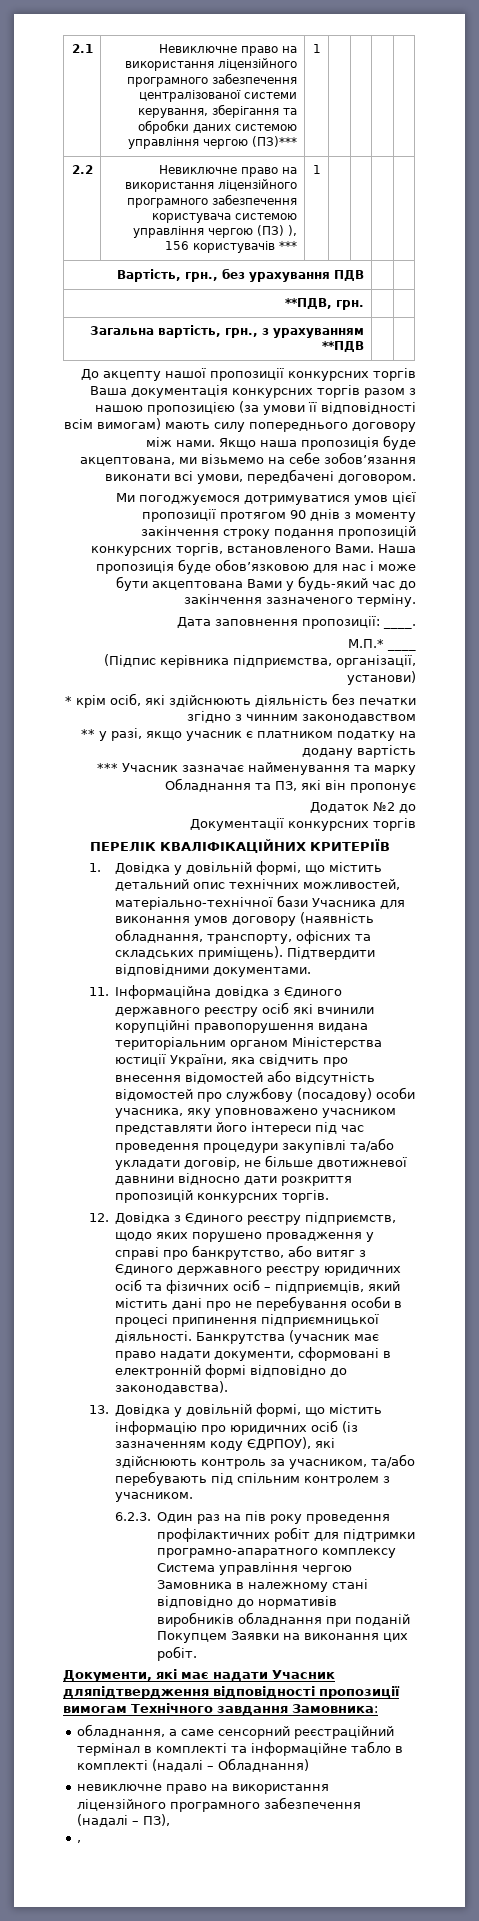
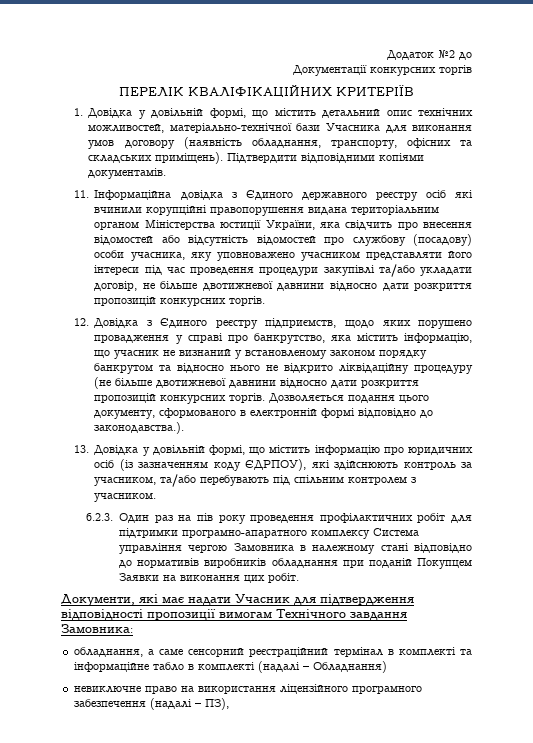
[72,44,94,53] [159,44,298,56] [125,58,298,71] [127,73,298,87] [139,90,298,102] [138,104,298,118] [138,120,298,134] [128,136,298,149] [313,44,322,53] [72,165,94,174] [159,165,298,177] [125,179,298,192] [127,194,298,208] [152,213,298,223] [133,225,298,238] [165,241,298,253] [313,165,322,174] [117,268,365,282] [285,298,365,310] [90,325,365,338] [322,341,365,352] [81,368,416,381] [90,385,416,398] [95,401,416,415] [64,418,416,432] [146,435,416,450] [80,452,416,466] [105,469,416,484] [116,492,416,505] [142,509,416,522] [141,526,416,539] [91,543,416,556] [96,559,416,574] [116,576,416,591] [184,594,416,607] [177,616,416,629] [348,639,384,648] [387,648,416,651] [104,654,416,668] [347,671,416,685] [65,693,416,708] [187,711,416,723] [81,728,416,741] [302,745,416,758] [97,762,416,775] [165,778,416,793] 2.1 | Невиключне право на використання ліцензійного програмного забезпечення централізованої системи керування, зберігання та обробки даних системою управління чергою (ПЗ)*** | 1 | | | | // 2.2 | Невиключне право на використання ліцензійного програмного забезпечення користувача системою управління чергою (ПЗ) ), 156 користувачів *** | 1 | | | | // Вартість, грн., без урахування ПДВ | | // **ПДВ, грн. | | // Загальна вартість, грн., з урахуванням **ПДВ | | // До акцепту нашої пропозиції конкурсних торгів Ваша документація конкурсних торгів разом з нашою пропозицією (за умови її відповідності всім вимогам) мають силу попереднього договору між нами. Якщо наша пропозиція буде акцептована, ми візьмемо на себе зобов’язання виконати всі умови, передбачені договором. // Ми погоджуємося дотримуватися умов цієї пропозиції протягом 90 днів з моменту закінчення строку подання пропозицій конкурсних торгів, встановленого Вами. Наша пропозиція буде обов’язковою для нас і може бути акцептована Вами у будь-який час до закінчення зазначеного терміну. // Дата заповнення пропозиції: ____. // М.П.* ____ // (Підпис керівника підприємства, організації, установи) // * крім осіб, які здійснюють діяльність без печатки згідно з чинним законодавством // ** у разі, якщо учасник є платником податку на додану вартість // *** Учасник зазначає найменування та марку Обладнання та ПЗ, які він пропонує // -> (387, 55) none
[212,967,311,977] документами. -> [379,153,425,161] [88,168,167,179] копіями документамів.
[288,1245,367,1257] [115,1264,402,1276] [115,1279,401,1294] [115,1296,403,1311] [115,1314,380,1327] [115,1330,380,1344] [115,1347,380,1361] або витяг з Єдиного державного реєстру юридичних осіб та фізичних осіб – підприємців, який містить дані про не перебування особи в процесі припинення підприємницької діяльності. Банкрутства (учасник має право надати документи, сформовані -> [330,333,472,343] [94,349,428,359] [94,363,474,374] [94,377,420,389] [94,393,430,404] [94,408,237,419] яка містить інформацію, що учасник не визнаний у встановленому законом порядку банкрутом та відносно нього не відкрито ліквідаційну процедуру (не більше двотижневої давнини відносно дати розкриття пропозицій конкурсних торгів. Дозволяється подання цього документу, сформованого
[115,1381,229,1394] законодавства). -> [94,422,185,434] законодавства.).
[63,1686,209,1699] дляпідтвердження -> [294,594,414,605] для підтвердження
[77,1840,82,1843] // , -> (229, 704) none

